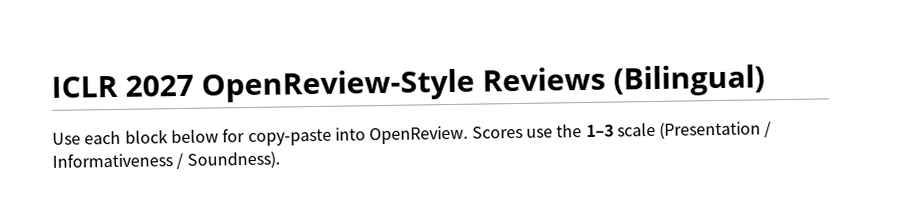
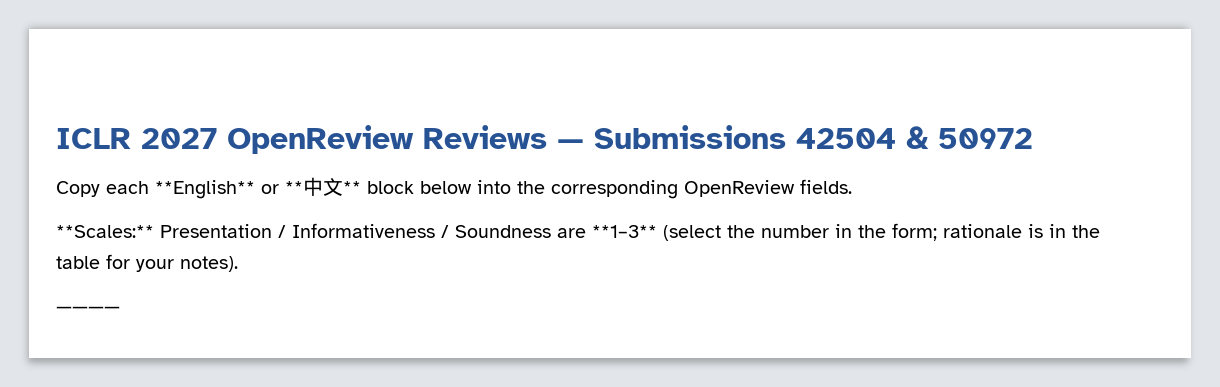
[201,64,766,103] [52,121,773,147] [52,151,280,170] OpenReview-Style Reviews (Bilingual) // Use each block below for copy-paste into OpenReview. Scores use the 1–3 scale (Presentation / Informativeness / Soundness). -> [227,125,1033,154] [56,177,852,199] [56,223,1100,241] [56,254,238,272] [56,306,120,313] OpenReview Reviews — Submissions 42504 & 50972 // Copy each **English** or **中文** block below into the corresponding OpenReview fields. // **Scales:** Presentation / Informativeness / Soundness are **1–3** (select the number in the form; rationale is in the table for your notes). // ————

